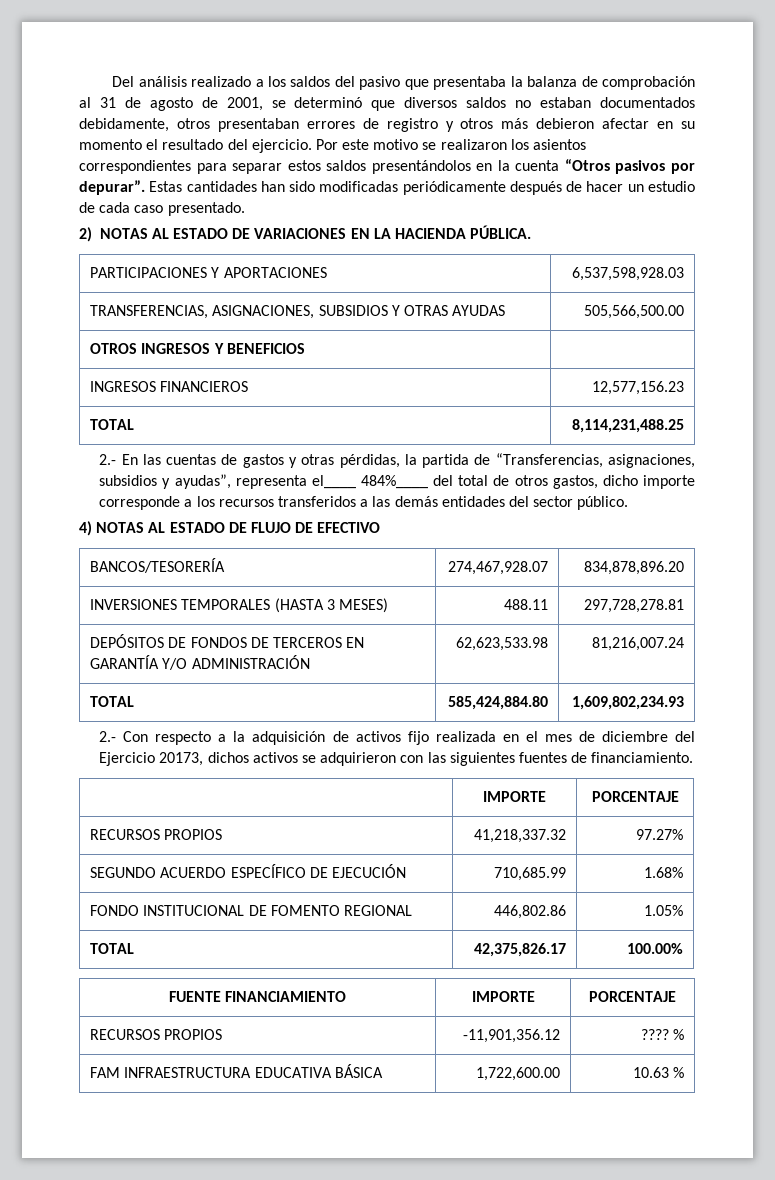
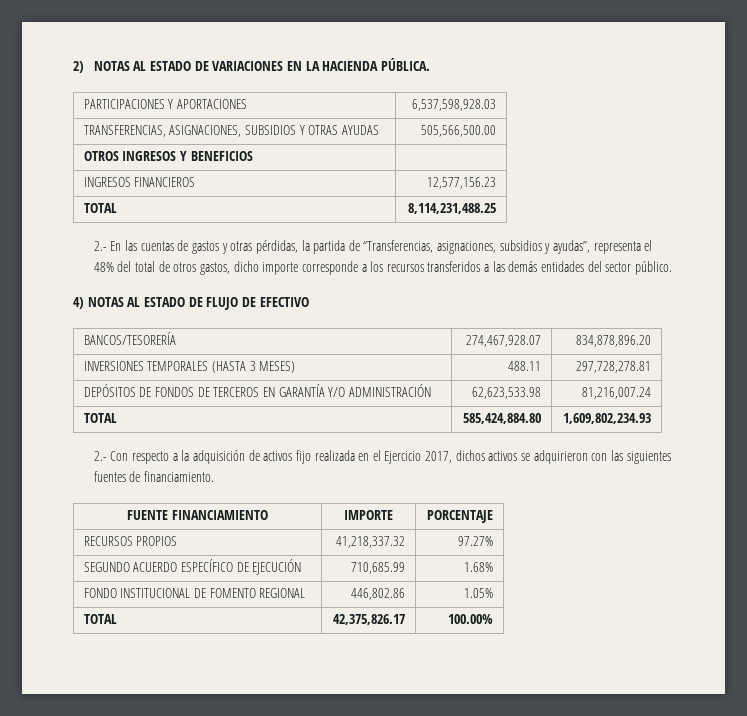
[112,76,696,90] [79,97,695,111] [79,118,695,132] [79,139,587,153] [79,159,695,174] [79,180,695,195] [79,202,245,216] Del análisis realizado a los saldos del pasivo que presentaba la balanza de comprobación al 31 de agosto de 2001, se determinó que diversos saldos no estaban documentados debidamente, otros presentaban errores de registro y otros más debieron afectar en su momento el resultado del ejercicio. Por este motivo se realizaron los asientos correspondientes para separar estos saldos presentándolos en la cuenta “Otros pasivos por depurar”. Estas cantidades han sido modificadas periódicamente después de hacer un estudio de cada caso presentado. // -> (73, 67) none
[311,475,428,489] el____ 484%____ -> [644,240,653,251] [93,262,114,272] el 48%
[544,731,695,742] [99,752,204,766] mes de diciembre del Ejercicio 20173, -> [384,451,453,464] Ejercicio 2017,
(694, 757) none -> [127,510,268,520] FUENTE FINANCIAMIENTO
[168,991,347,1002] [471,991,535,1002] [589,991,676,1002] [90,1029,223,1040] [462,1029,560,1043] [640,1029,684,1040] [90,1064,383,1078] [475,1067,560,1081] [632,1067,684,1078] // FUENTE FINANCIAMIENTO | IMPORTE | PORCENTAJE // RECURSOS PROPIOS | -11,901,356.12 | ???? % // FAM INFRAESTRUCTURA EDUCATIVA BÁSICA | 1,722,600.00 | 10.63 % -> (494, 619) none

